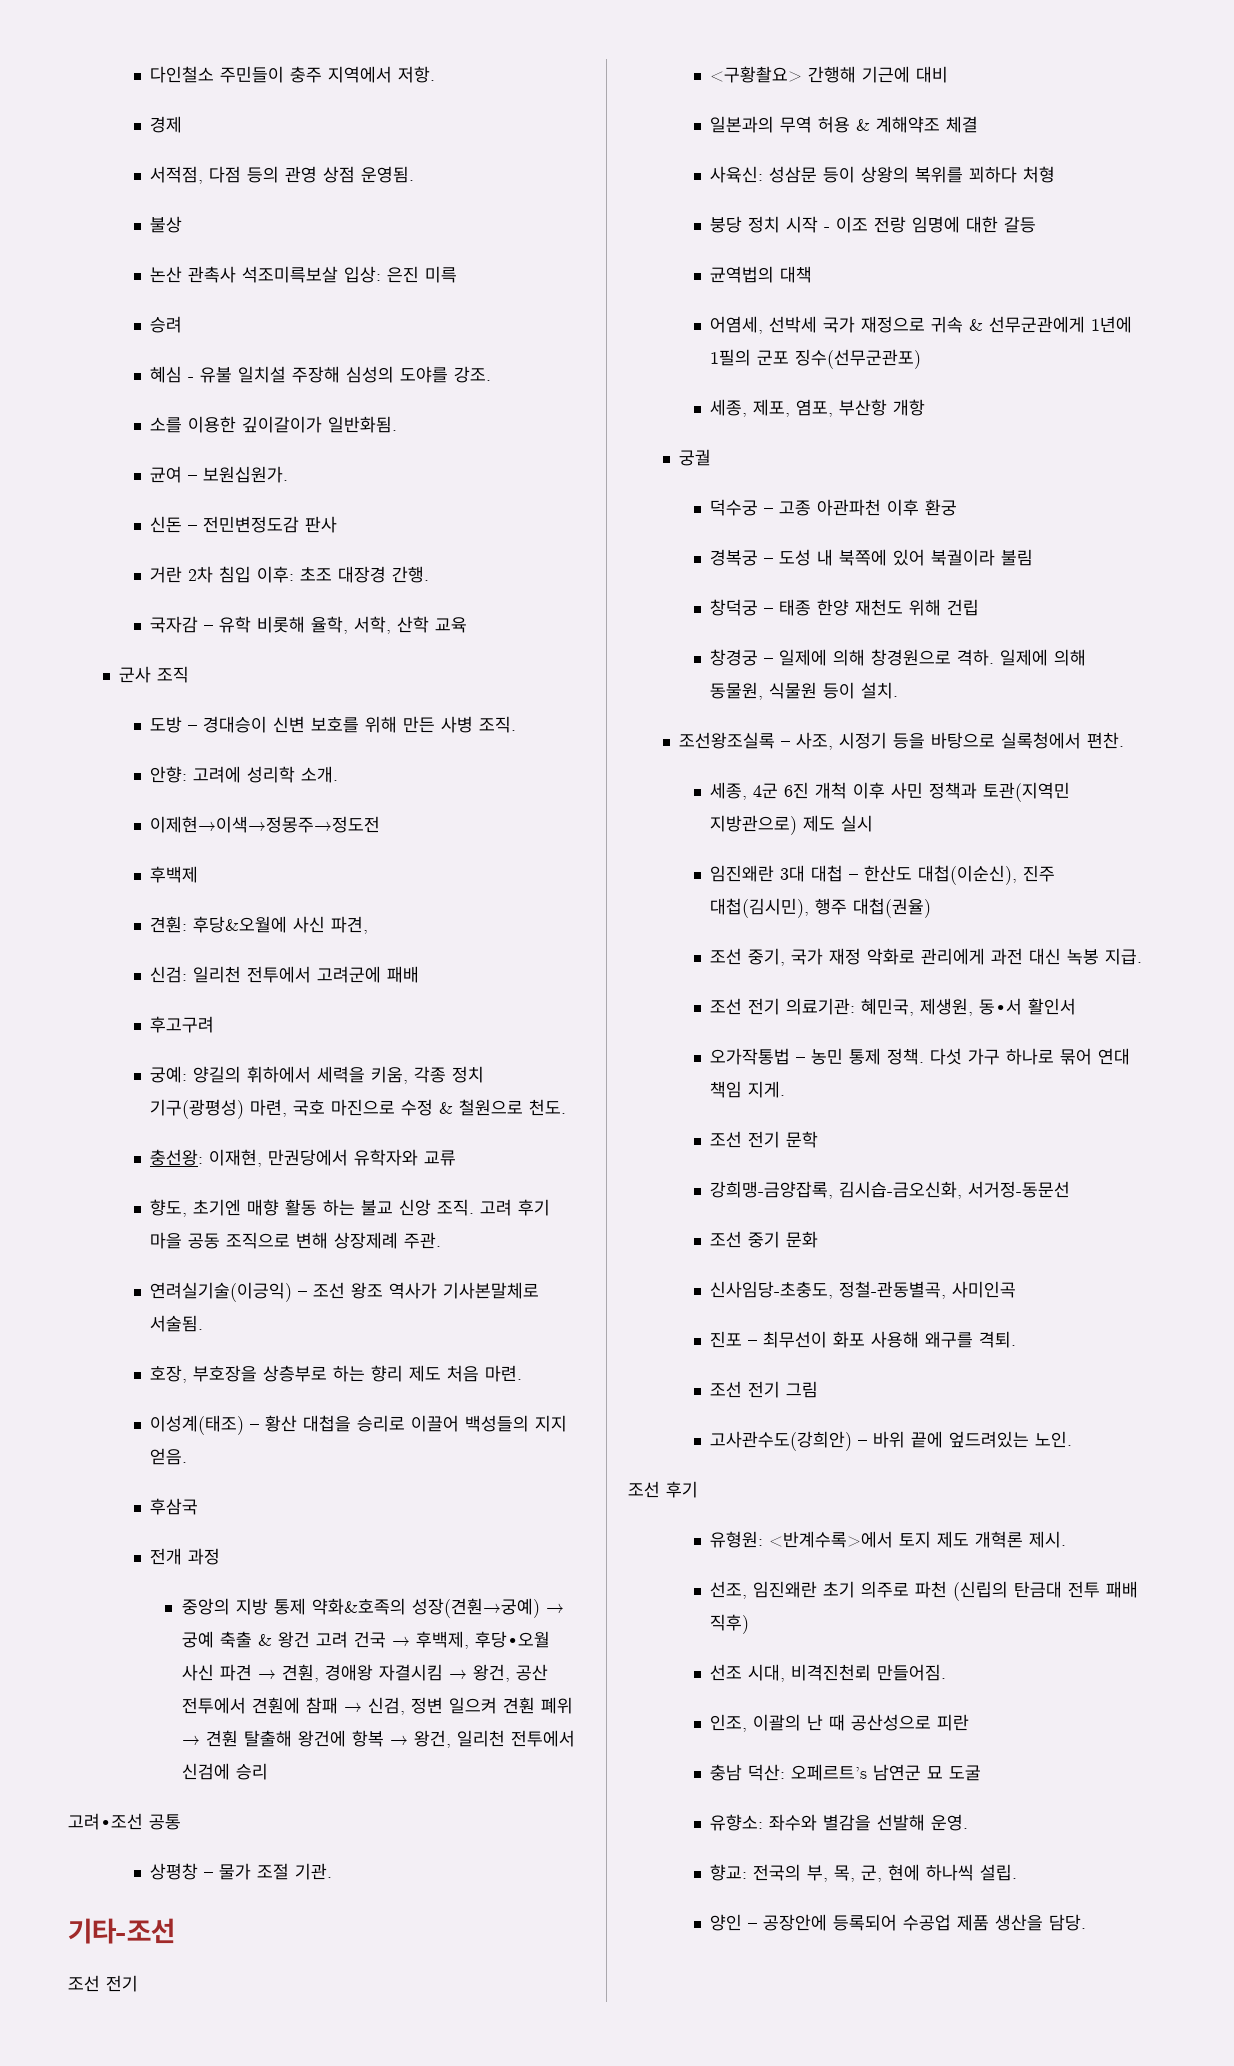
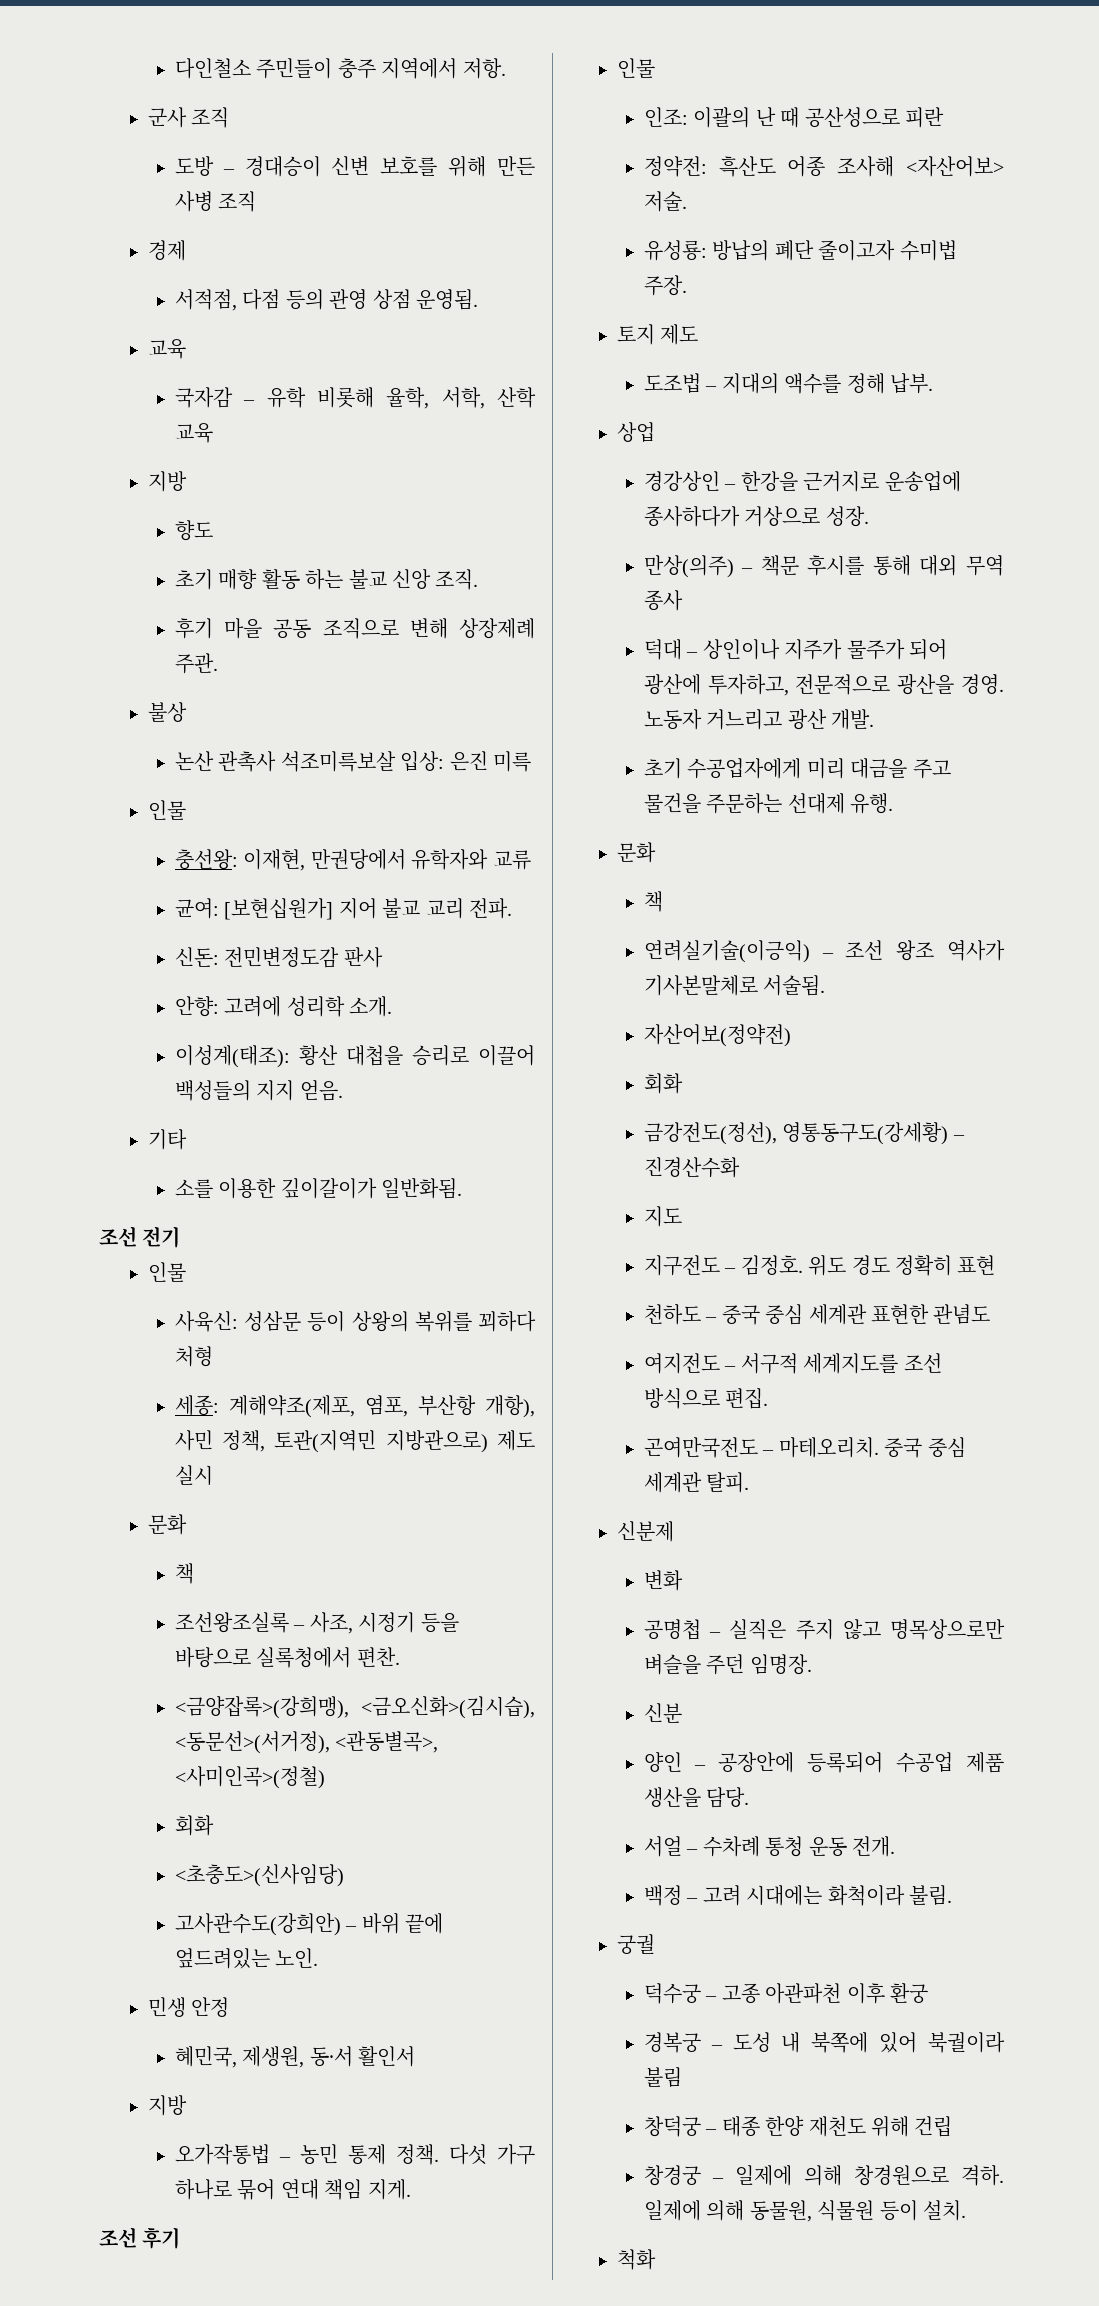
[150,116,183,133] [150,166,415,184] [150,216,183,233] [150,266,458,283] [150,316,183,333] [150,366,492,383] [150,416,398,433] [150,466,289,483] [150,516,338,533] [150,566,430,583] [150,616,468,634] // 경제 // 서적점, 다점 등의 관영 상점 운영됨. // 불상 // 논산 관촉사 석조미륵보살 입상: 은진 미륵 // 승려 // 혜심 - 유불 일치설 주장해 심성의 도야를 강조. // 소를 이용한 깊이갈이가 일반화됨. // 균여 – 보원십원가. // 신돈 – 전민변정도감 판사 // 거란 2차 침입 이후: 초조 대장경 간행. // 국자감 – 유학 비롯해 율학, 서학, 산학 교육 -> (506, 68) none
[479,716,517,733] [150,766,339,783] [150,816,381,833] [150,866,199,883] [150,916,369,934] [150,966,420,983] [150,1016,215,1033] [150,1066,485,1084] [150,1099,567,1119] 조직. // 안향: 고려에 성리학 소개. // 이제현→이색→정몽주→정도전 // 후백제 // 견훤: 후당&오월에 사신 파견, // 신검: 일리천 전투에서 고려군에 패배 // 후고구려 // 궁예: 양길의 휘하에서 세력을 키움, 각종 정치 기구(광평성) 마련, 국호 마진으로 수정 & 철원으로 천도. -> [218,191,257,212] [147,240,186,261] [174,289,478,311] [147,339,186,359] [174,387,536,409] [174,423,213,443] [147,471,187,492] [174,520,213,541] [174,569,479,590] [174,618,535,639] [174,653,218,674] [147,702,187,722] [174,751,531,772] [147,800,186,820] 조직 // 경제 // 서적점, 다점 등의 관영 상점 운영됨. // 교육 // 국자감 – 유학 비롯해 율학, 서학, 산학 교육 // 지방 // 향도 // 초기 매향 활동 하는 불교 신앙 조직. // 후기 마을 공동 조직으로 변해 상장제례 주관. // 불상 // 논산 관촉사 석조미륵보살 입상: 은진 미륵 // 인물
[150,1199,551,1217] [150,1232,442,1249] 향도, 초기엔 매향 활동 하는 불교 신앙 조직. 고려 후기 마을 공동 조직으로 변해 상장제례 주관. -> [174,898,512,920] [174,947,383,968] [174,996,393,1017] [174,1045,535,1068] [174,1080,343,1101] [147,1129,187,1150] [174,1178,463,1199] [99,1226,181,1248] [147,1262,186,1282] [174,1311,536,1332] [174,1346,213,1367] [174,1395,535,1418] [174,1430,535,1453] [174,1465,213,1485] [147,1514,187,1535] [174,1563,194,1584] [174,1612,459,1634] [174,1647,400,1668] [174,1696,535,1719] [174,1731,439,1754] [174,1766,325,1789] [174,1815,214,1836] [174,1864,344,1887] [174,1913,444,1936] [174,1948,319,1969] [147,1997,230,2017] [174,2046,416,2068] [147,2095,187,2116] [174,2144,536,2165] [174,2179,411,2200] [99,2227,181,2249] [616,58,655,78] [643,107,944,128] [643,156,1004,177] [643,191,687,212] [643,240,957,261] [643,275,687,296] [616,324,699,345] [643,373,933,394] [616,422,655,442] [643,471,961,492] [643,506,869,527] [643,555,1005,578] [643,590,683,611] [643,639,947,660] [643,674,1004,696] [643,709,875,730] [643,758,951,779] [643,793,894,814] [616,842,656,863] [643,891,663,912] 균여: [보현십원가] 지어 불교 교리 전파. // 신돈: 전민변정도감 판사 // 안향: 고려에 성리학 소개. // 이성계(태조): 황산 대첩을 승리로 이끌어 백성들의 지지 얻음. // 기타 // 소를 이용한 깊이갈이가 일반화됨. // 조선 전기 // 인물 // 사육신: 성삼문 등이 상왕의 복위를 꾀하다 처형 // 세종: 계해약조(제포, 염포, 부산항 개항), 사민 정책, 토관(지역민 지방관으로) 제도 실시 // 문화 // 책 // 조선왕조실록 – 사조, 시정기 등을 바탕으로 실록청에서 편찬. // <금양잡록>(강희맹), <금오신화>(김시습), <동문선>(서거정), <관동별곡>, <사미인곡>(정철) // 회화 // <초충도>(신사임당) // 고사관수도(강희안) – 바위 끝에 엎드려있는 노인. // 민생 안정 // 혜민국, 제생원, 동∙서 활인서 // 지방 // 오가작통법 – 농민 통제 정책. 다섯 가구 하나로 묶어 연대 책임 지게. // 조선 후기 // 인물 // 인조: 이괄의 난 때 공산성으로 피란 // 정약전: 흑산도 어종 조사해 <자산어보> 저술. // 유성룡: 방납의 폐단 줄이고자 수미법 주장. // 토지 제도 // 도조법 – 지대의 액수를 정해 납부. // 상업 // 경강상인 – 한강을 근거지로 운송업에 종사하다가 거상으로 성장. // 만상(의주) – 책문 후시를 통해 대외 무역 종사 // 덕대 – 상인이나 지주가 물주가 되어 광산에 투자하고, 전문적으로 광산을 경영. 노동자 거느리고 광산 개발. // 초기 수공업자에게 미리 대금을 주고 물건을 주문하는 선대제 유행. // 문화 // 책
[150,1365,523,1383] [150,1415,568,1435] [150,1448,188,1465] [150,1498,199,1515] [150,1548,221,1565] [181,1598,564,1618] [181,1631,550,1649] [181,1664,548,1682] [181,1697,573,1715] [181,1730,575,1748] [181,1763,268,1780] [68,1813,181,1830] [150,1863,333,1880] [68,1918,175,1944] [68,1975,138,1992] [710,66,949,83] [710,116,979,133] [710,166,1056,183] [710,216,1037,233] [710,266,813,283] [710,316,1133,334] [710,349,922,369] [710,399,926,417] 호장, 부호장을 상층부로 하는 향리 제도 처음 마련. // 이성계(태조) – 황산 대첩을 승리로 이끌어 백성들의 지지 얻음. // 후삼국 // 전개 과정 // 중앙의 지방 통제 약화&호족의 성장(견훤→궁예) → 궁예 축출 & 왕건 고려 건국 → 후백제, 후당∙오월 사신 파견 → 견훤, 경애왕 자결시킴 → 왕건, 공산 전투에서 견훤에 참패 → 신검, 정변 일으켜 견훤 폐위 → 견훤 탈출해 왕건에 항복 → 왕건, 일리천 전투에서 신검에 승리 // 고려∙조선 공통 // 상평창 – 물가 조절 기관. // 기타-조선 // 조선 전기 // <구황촬요> 간행해 기근에 대비 // 일본과의 무역 허용 & 계해약조 체결 // 사육신: 성삼문 등이 상왕의 복위를 꾀하다 처형 // 붕당 정치 시작 - 이조 전랑 임명에 대한 갈등 // 균역법의 대책 // 어염세, 선박세 국가 재정으로 귀속 & 선무군관에게 1년에 1필의 군포 징수(선무군관포) // 세종, 제포, 염포, 부산항 개항 -> [643,1024,791,1047] [643,1073,683,1094] [643,1122,965,1145] [643,1157,740,1178] [643,1206,682,1227] [643,1255,996,1276] [643,1304,991,1325] [643,1353,942,1374] [643,1388,769,1409] [643,1437,966,1458] [643,1472,750,1493] [616,1521,674,1542] [643,1570,683,1591] [643,1619,1005,1640] [643,1654,812,1675] [643,1703,682,1723] [643,1752,1004,1773] [643,1787,750,1808] [643,1836,895,1857] [643,1885,952,1906] 자산어보(정약전) // 회화 // 금강전도(정선), 영통동구도(강세황) – 진경산수화 // 지도 // 지구전도 – 김정호. 위도 경도 정확히 표현 // 천하도 – 중국 중심 세계관 표현한 관념도 // 여지전도 – 서구적 세계지도를 조선 방식으로 편집. // 곤여만국전도 – 마테오리치. 중국 중심 세계관 탈피. // 신분제 // 변화 // 공명첩 – 실직은 주지 않고 명목상으로만 벼슬을 주던 임명장. // 신분 // 양인 – 공장안에 등록되어 수공업 제품 생산을 담당. // 서얼 – 수차례 통청 운동 전개. // 백정 – 고려 시대에는 화척이라 불림.
[679,732,1125,750] [710,782,1071,802] [710,815,874,835] [710,865,1056,885] [710,898,932,918] [710,948,1143,966] [710,998,1077,1016] [710,1048,1131,1065] [710,1081,786,1098] [710,1131,819,1148] [710,1181,1071,1199] [710,1231,819,1248] [710,1281,1017,1299] [710,1331,1017,1348] [710,1381,819,1398] [710,1431,1073,1451] [628,1481,698,1498] [710,1531,1067,1548] [710,1581,1139,1601] [710,1614,750,1634] [710,1664,947,1682] [710,1714,970,1732] [710,1764,982,1781] [710,1814,969,1831] [710,1864,1018,1882] [710,1914,1087,1931] 조선왕조실록 – 사조, 시정기 등을 바탕으로 실록청에서 편찬. // 세종, 4군 6진 개척 이후 사민 정책과 토관(지역민 지방관으로) 제도 실시 // 임진왜란 3대 대첩 – 한산도 대첩(이순신), 진주 대첩(김시민), 행주 대첩(권율) // 조선 중기, 국가 재정 악화로 관리에게 과전 대신 녹봉 지급. // 조선 전기 의료기관: 혜민국, 제생원, 동∙서 활인서 // 오가작통법 – 농민 통제 정책. 다섯 가구 하나로 묶어 연대 책임 지게. // 조선 전기 문학 // 강희맹-금양잡록, 김시습-금오신화, 서거정-동문선 // 조선 중기 문화 // 신사임당-초충도, 정철-관동별곡, 사미인곡 // 진포 – 최무선이 화포 사용해 왜구를 격퇴. // 조선 전기 그림 // 고사관수도(강희안) – 바위 끝에 엎드려있는 노인. // 조선 후기 // 유형원: <반계수록>에서 토지 제도 개혁론 제시. // 선조, 임진왜란 초기 의주로 파천 (신립의 탄금대 전투 패배 직후) // 선조 시대, 비격진천뢰 만들어짐. // 인조, 이괄의 난 때 공산성으로 피란 // 충남 덕산: 오페르트’s 남연군 묘 도굴 // 유향소: 좌수와 별감을 선발해 운영. // 향교: 전국의 부, 목, 군, 현에 하나씩 설립. // 양인 – 공장안에 등록되어 수공업 제품 생산을 담당. -> [616,2249,656,2270] 척화

